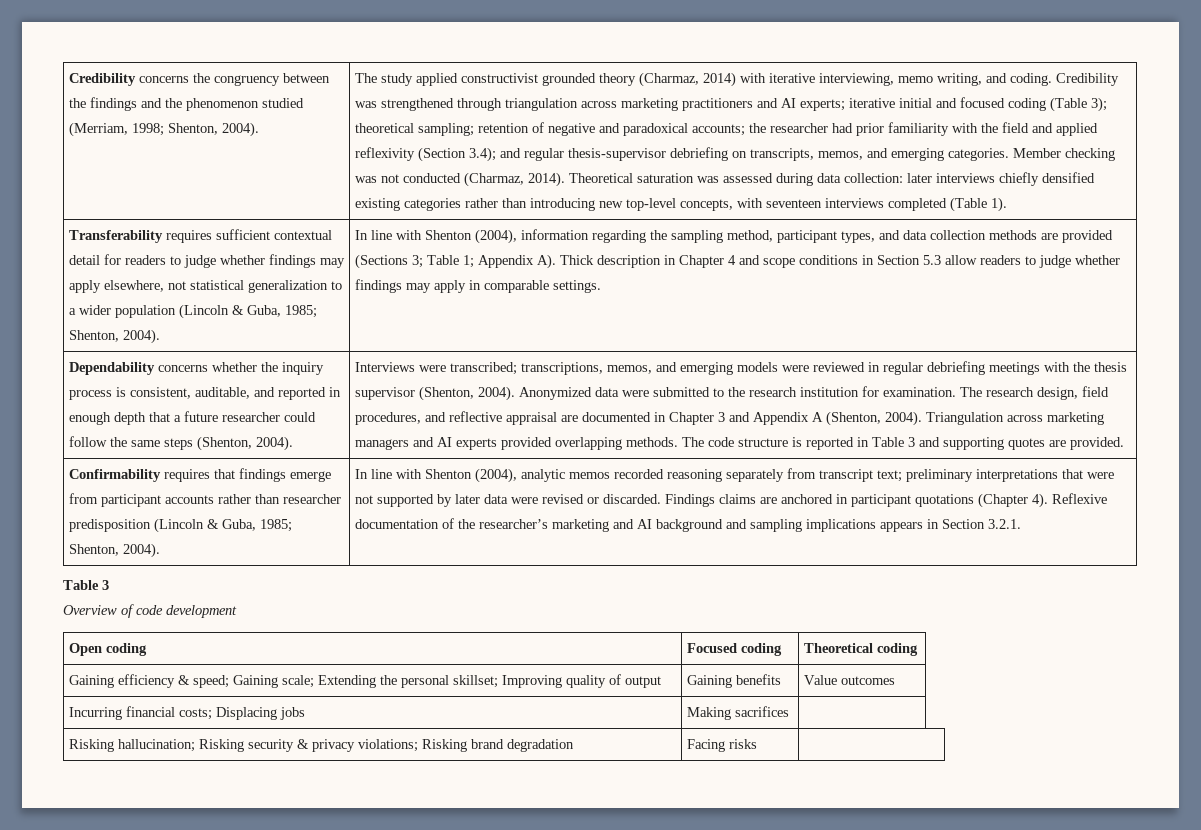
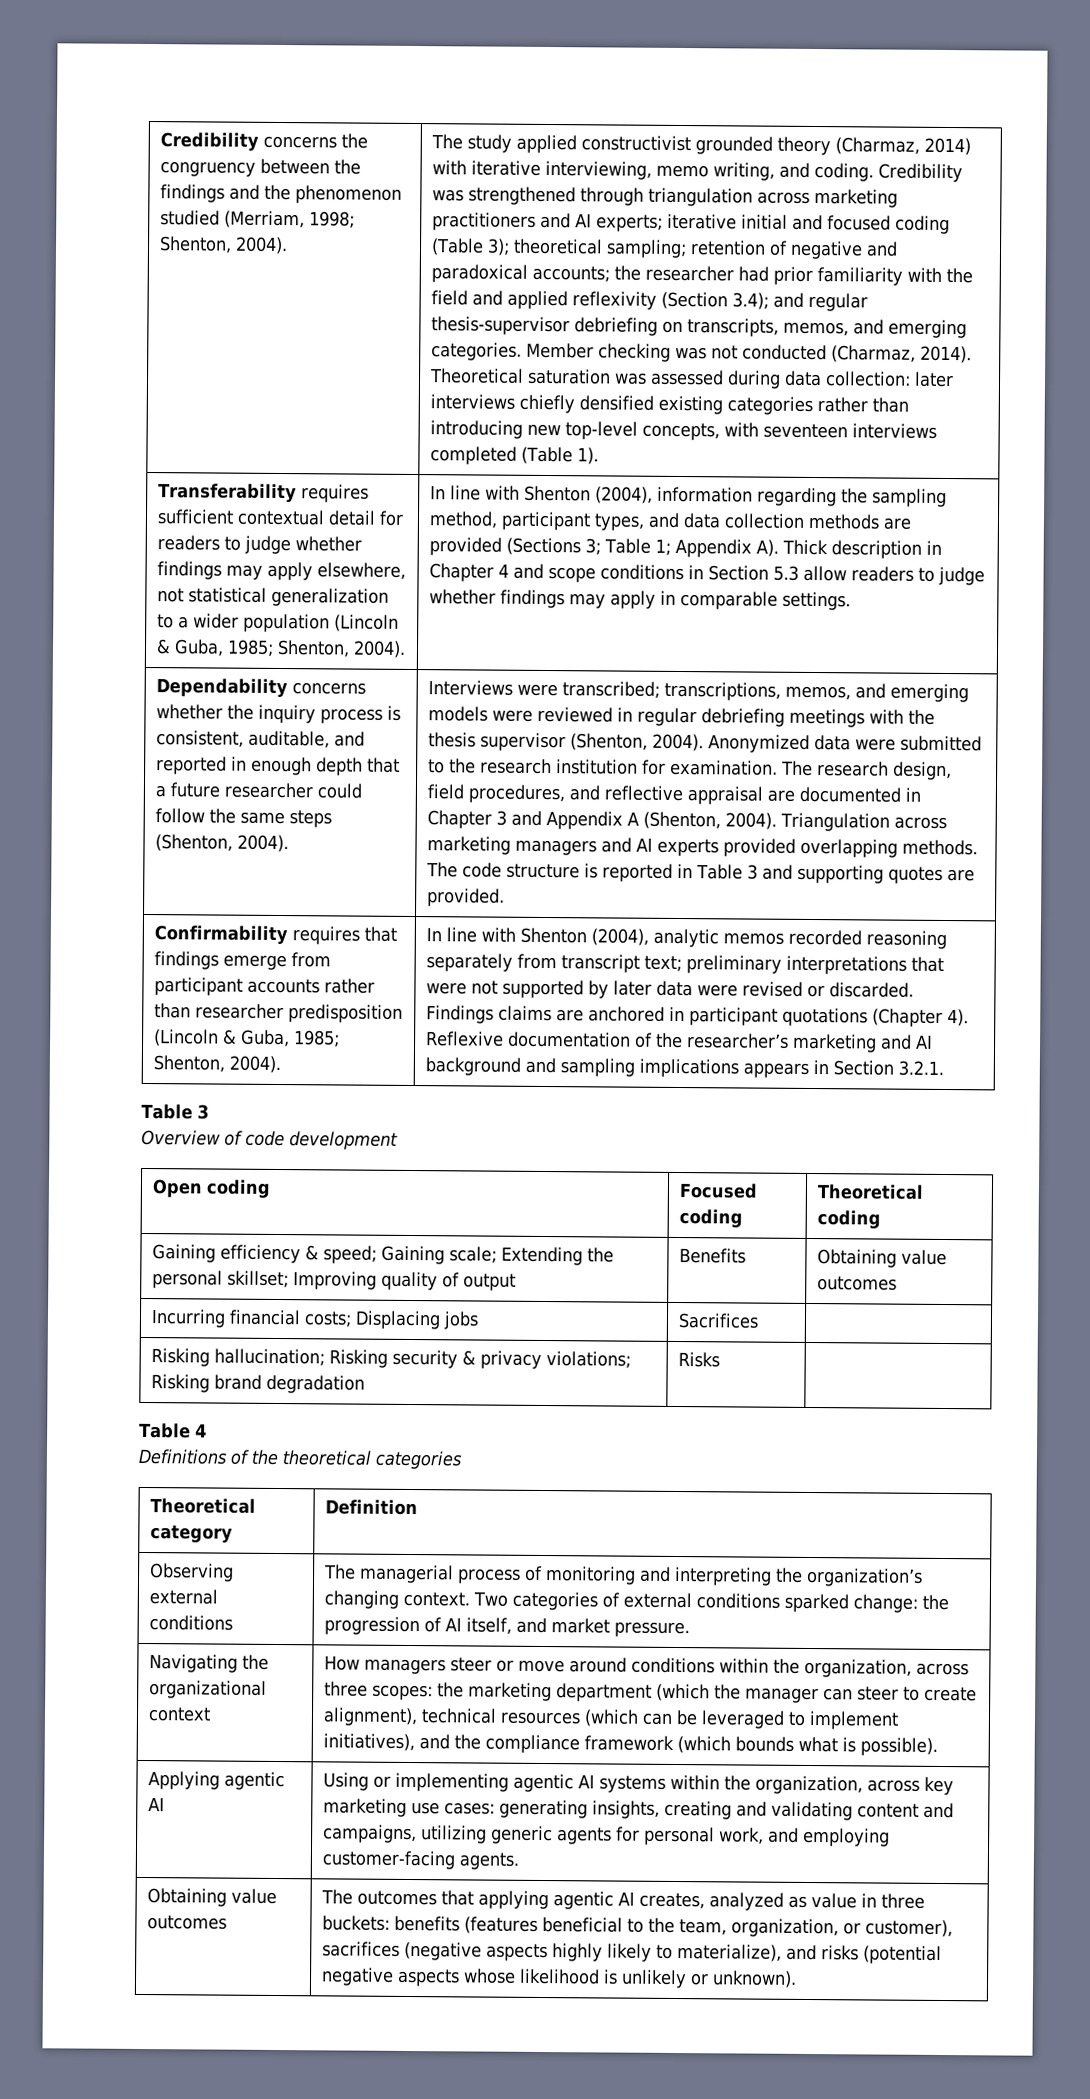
[686,674,781,688] [803,675,837,685] Gaining benefits | Value -> [679,1248,747,1264] [817,1249,948,1268] Benefits | Obtaining value
[686,706,789,720] Making sacrifices -> [678,1313,760,1329] Sacrifices
[686,739,757,752] Facing risks | -> [678,1352,721,1368] [139,1422,207,1439] [138,1448,462,1470] [150,1498,257,1514] [150,1525,234,1543] [325,1499,419,1516] [149,1563,235,1582] [149,1589,219,1605] [149,1615,234,1631] [324,1564,924,1587] [324,1590,950,1613] [324,1616,691,1638] [149,1654,270,1673] [149,1680,268,1699] [148,1707,212,1722] [324,1655,970,1678] [324,1681,978,1704] [323,1707,900,1730] [323,1733,939,1756] [148,1771,286,1791] [148,1797,166,1812] [323,1772,955,1796] [323,1798,955,1821] [323,1824,891,1847] [322,1850,520,1870] [147,1888,278,1907] [147,1915,228,1930] [321,1889,926,1911] [322,1915,954,1938] [322,1941,943,1965] [321,1967,798,1989] Risks | // Table 4 // Definitions of the theoretical categories // Theoretical category | Definition // Observing external conditions | The managerial process of monitoring and interpreting the organization’s changing context. Two categories of external conditions sparked change: the progression of AI itself, and market pressure. // Navigating the organizational context | How managers steer or move around conditions within the organization, across three scopes: the marketing department (which the manager can steer to create alignment), technical resources (which can be leveraged to implement initiatives), and the compliance framework (which bounds what is possible). // Applying agentic AI | Using or implementing agentic AI systems within the organization, across key marketing use cases: generating insights, creating and validating content and campaigns, utilizing generic agents for personal work, and employing customer-facing agents. // Obtaining value outcomes | The outcomes that applying agentic AI creates, analyzed as value in three buckets: benefits (features beneficial to the team, organization, or customer), sacrifices (negative aspects highly likely to materialize), and risks (potential negative aspects whose likelihood is unlikely or unknown).

